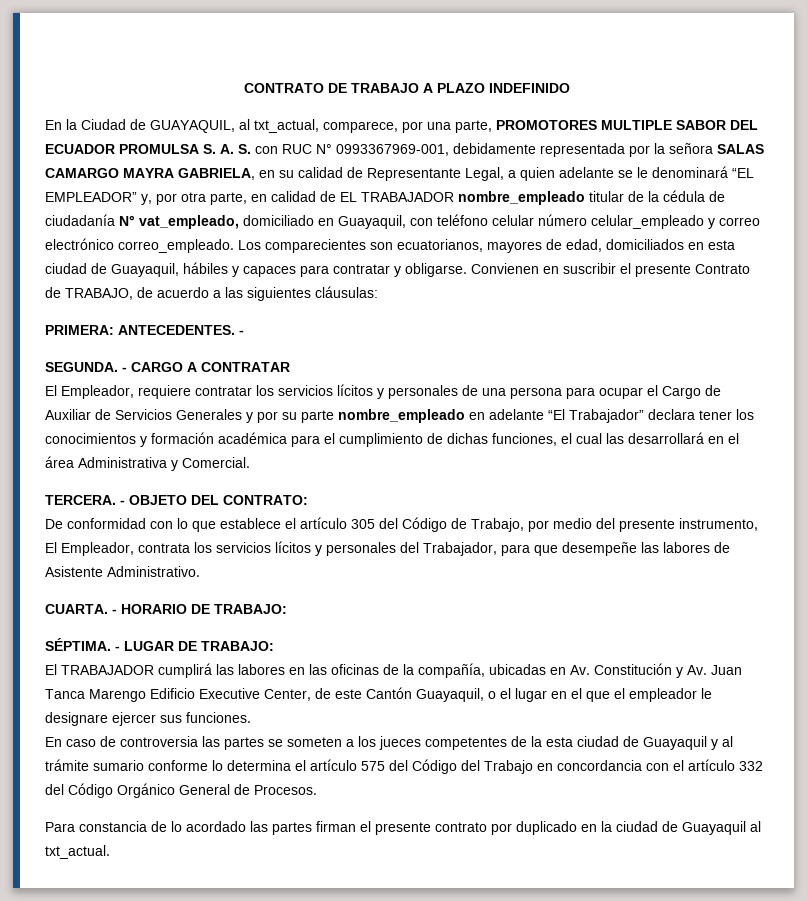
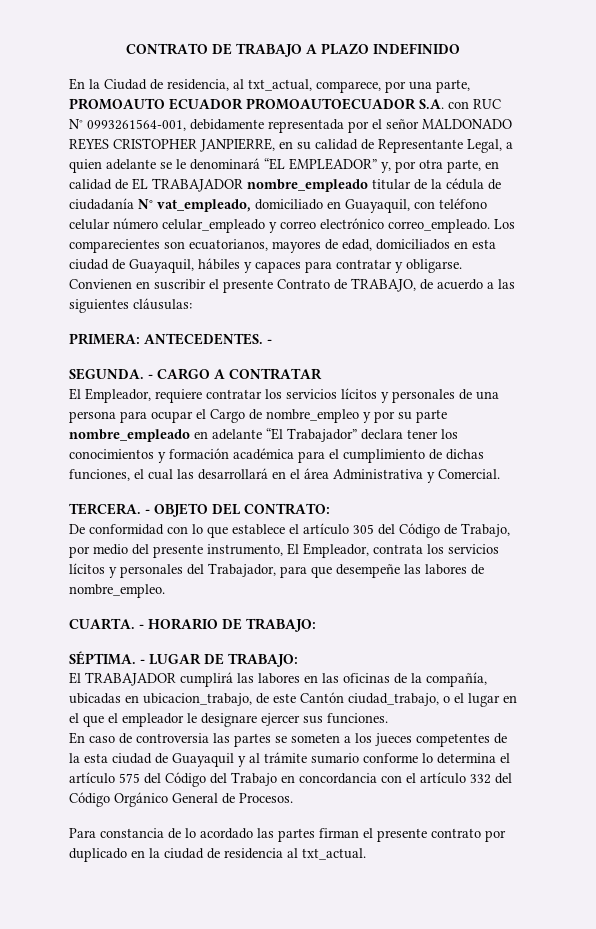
[150,120,235,133] GUAYAQUIL, -> [167,79,229,91] residencia,
[496,120,758,130] [45,144,251,154] PROMOTORES MULTIPLE SABOR DEL ECUADOR PROMULSA S. A. S. -> [69,98,444,110] PROMOAUTO ECUADOR PROMOAUTOECUADOR S.A.
[336,144,449,156] 0993367969-001, -> [87,119,186,131] 0993261564-001,
[654,143,764,154] [45,168,255,180] la señora SALAS CAMARGO MAYRA GABRIELA, -> [372,119,512,129] [69,138,275,152] el señor MALDONADO REYES CRISTOPHER JANPIERRE,
[45,409,242,420] Auxiliar de Servicios Generales -> [266,409,359,423] nombre_empleo
[45,566,200,577] Asistente Administrativo. -> [69,584,165,598] nombre_empleo.
[570,663,742,678] [45,688,311,702] Av. Constitución y Av. Juan Tanca Marengo Edificio Executive Center, -> [143,693,252,706] ubicacion_trabajo,
[416,688,484,702] Guayaquil, -> [348,693,439,706] ciudad_trabajo,
[682,821,746,835] Guayaquil -> [224,848,283,859] residencia

